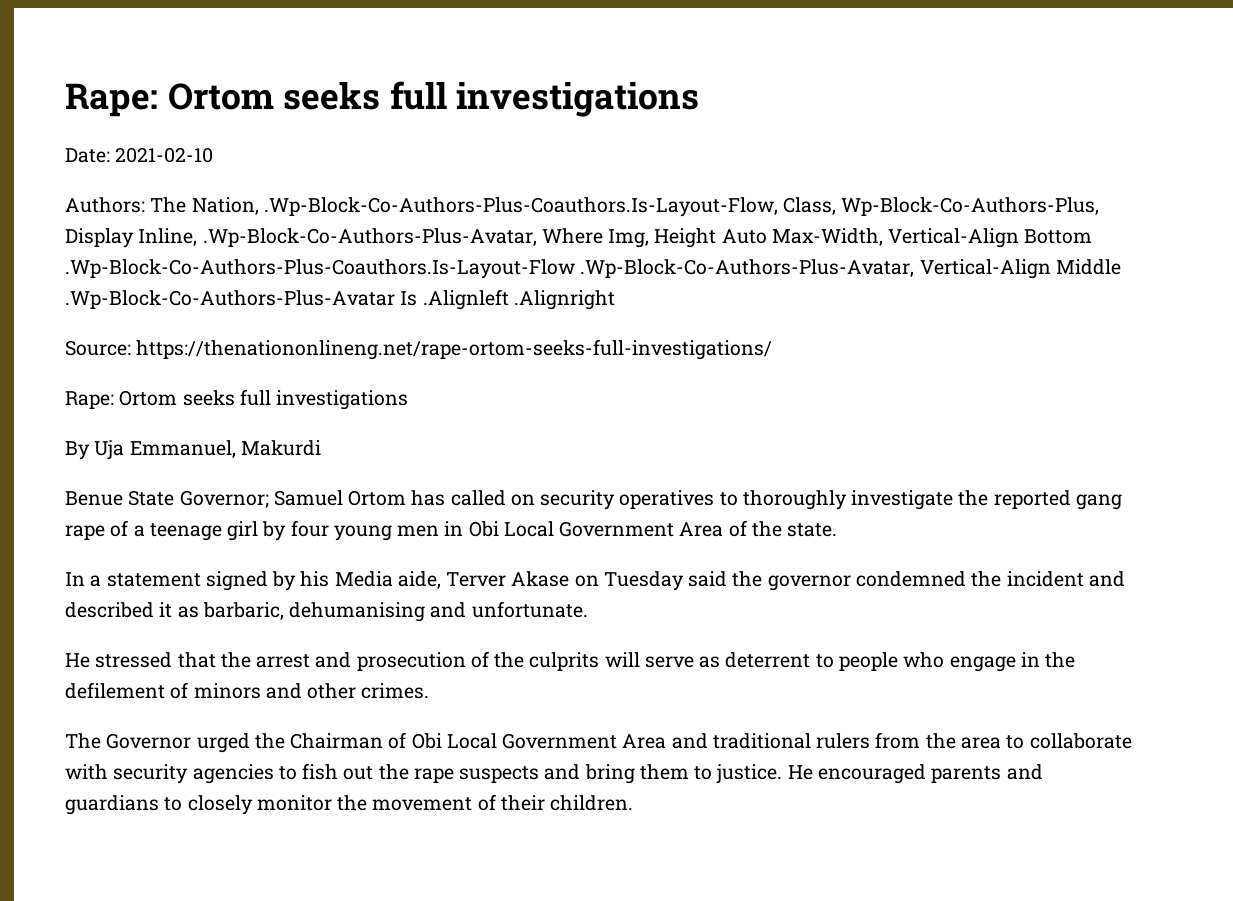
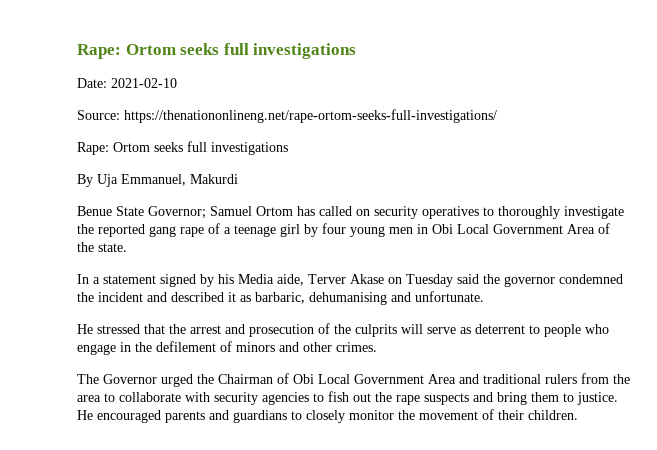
[65,197,1100,217] [65,228,1093,248] [65,259,1121,279] [65,289,615,310] // Authors: The Nation, .Wp-Block-Co-Authors-Plus-Coauthors.Is-Layout-Flow, Class, Wp-Block-Co-Authors-Plus, Display Inline, .Wp-Block-Co-Authors-Plus-Avatar, Where Img, Height Auto Max-Width, Vertical-Align Bottom .Wp-Block-Co-Authors-Plus-Coauthors.Is-Layout-Flow .Wp-Block-Co-Authors-Plus-Avatar, Vertical-Align Middle .Wp-Block-Co-Authors-Plus-Avatar Is .Alignleft .Alignright -> (177, 83) none

